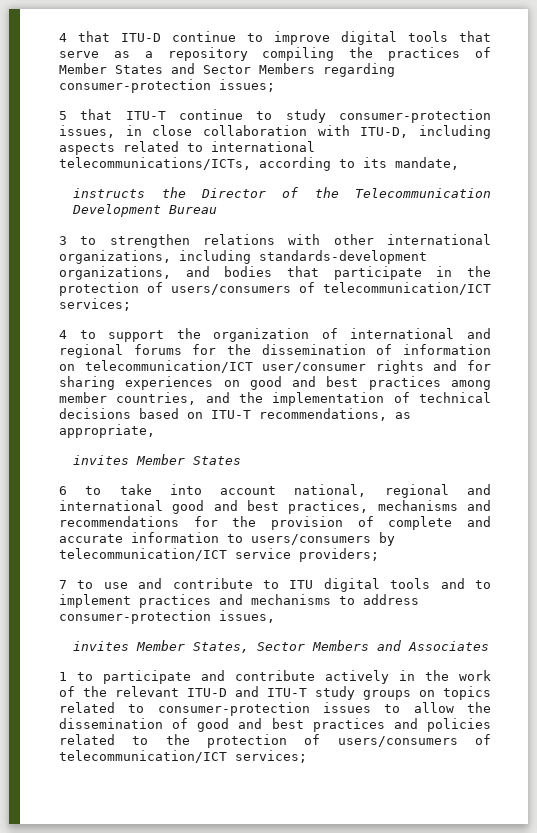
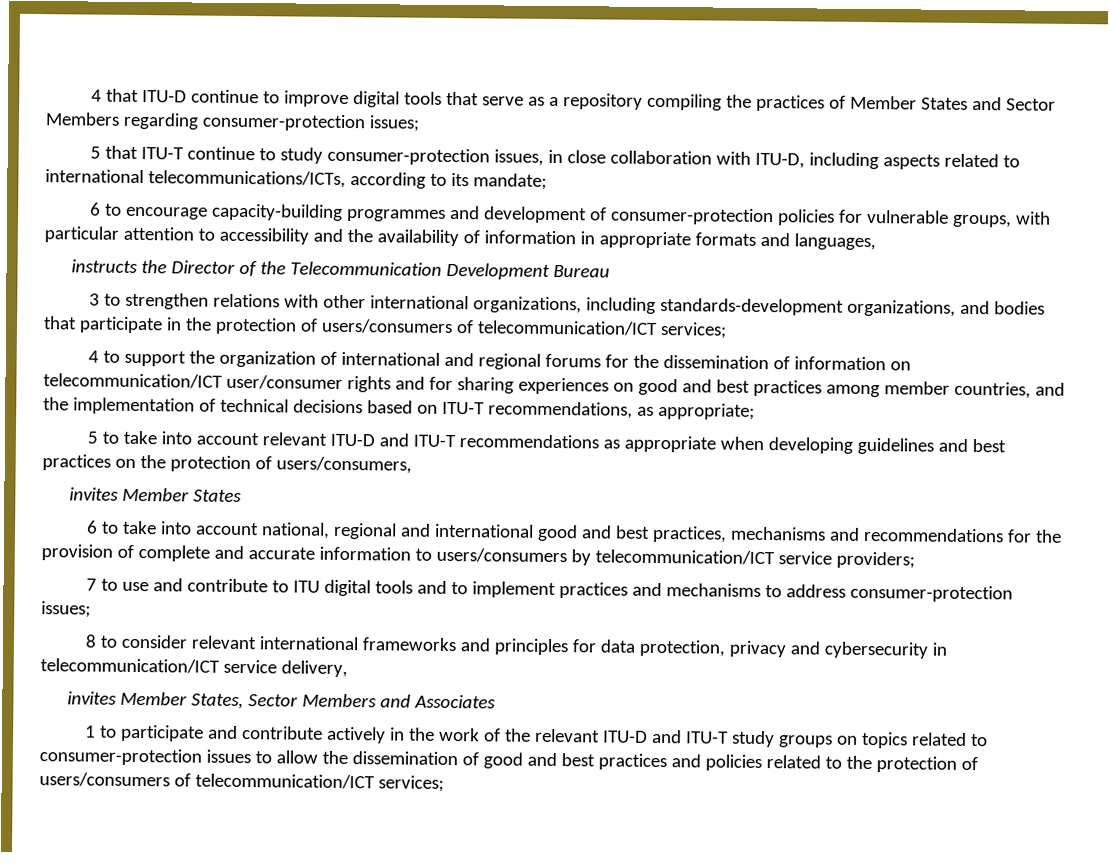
[395,157,459,170] mandate, -> [472,173,547,190] [90,202,1052,228] [44,226,876,251] mandate; // 6 to encourage capacity-building programmes and development of consumer-protection policies for vulnerable groups, with particular attention to accessibility and the availability of information in appropriate formats and languages,
[59,424,155,438] appropriate, -> [657,402,755,420] [87,430,1007,455] [42,454,412,474] appropriate; // 5 to take into account relevant ITU-D and ITU-T recommendations as appropriate when developing guidelines and best practices on the protection of users/consumers,
[219,610,275,623] issues, -> [41,601,91,618] [85,634,948,659] [40,658,348,678] issues; // 8 to consider relevant international frameworks and principles for data protection, privacy and cybersecurity in telecommunication/ICT service delivery,

